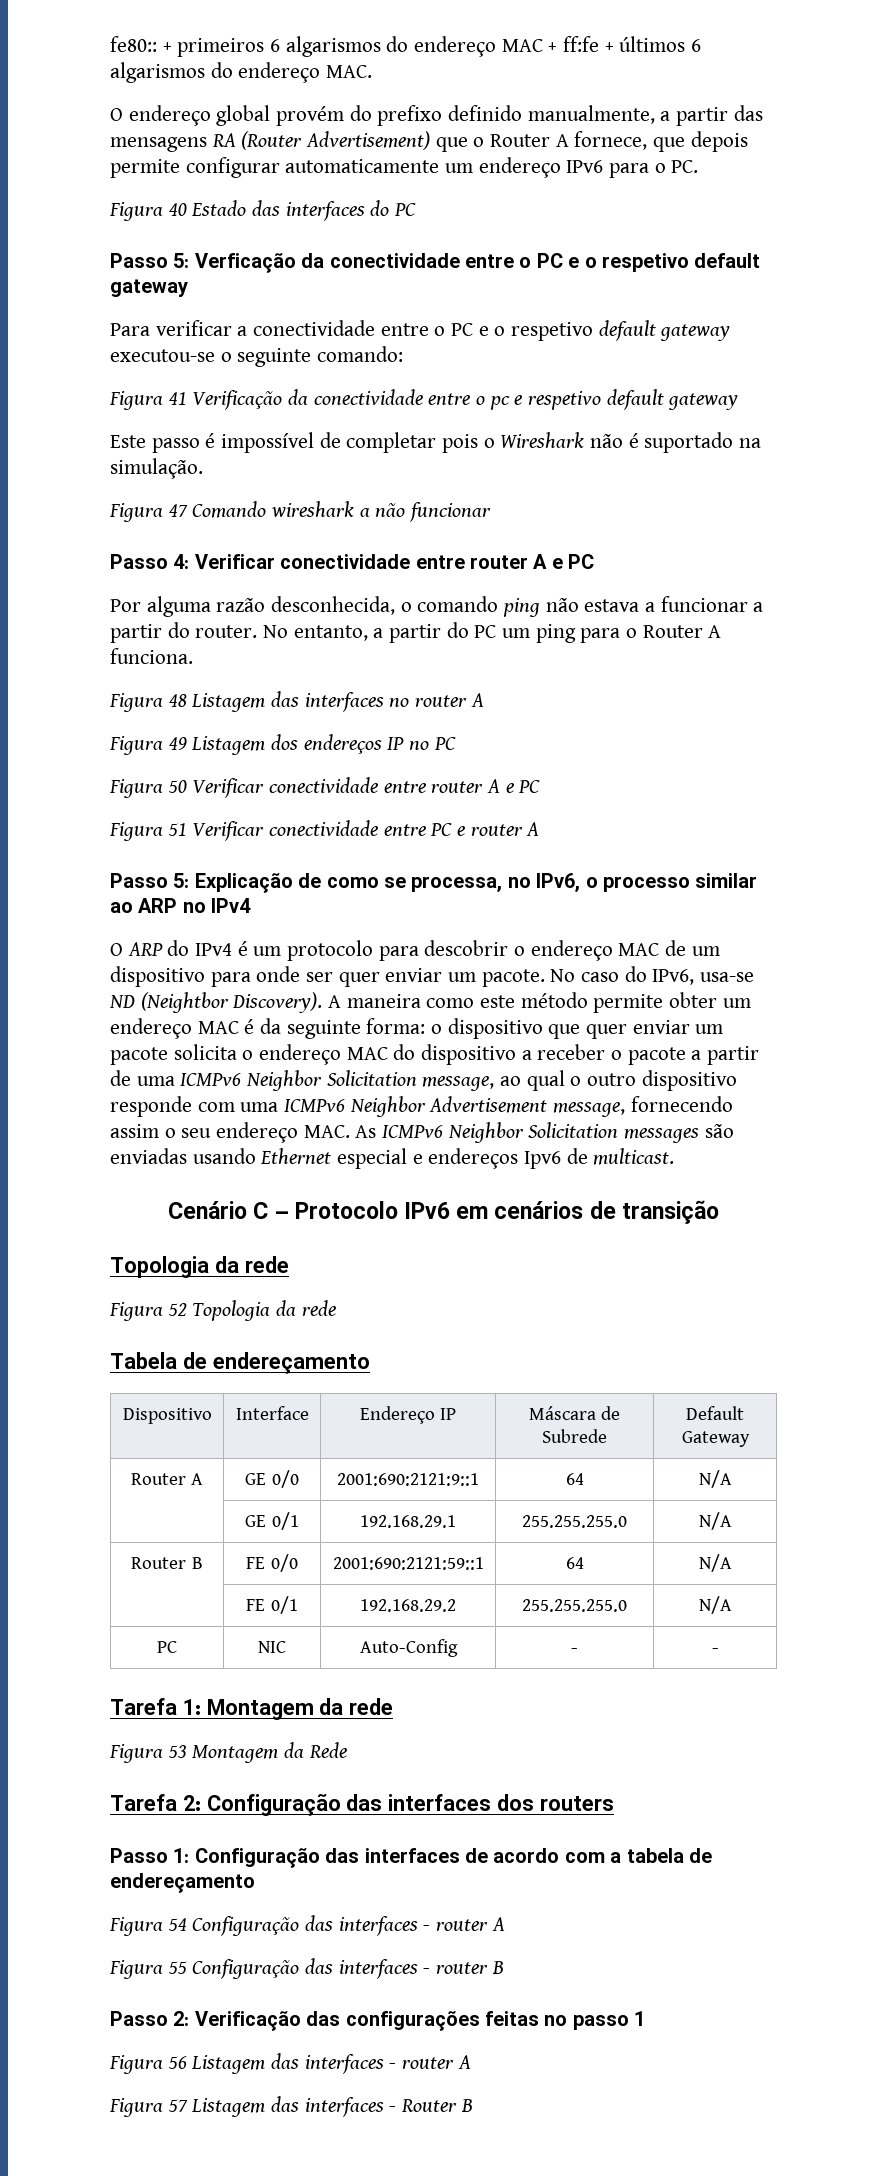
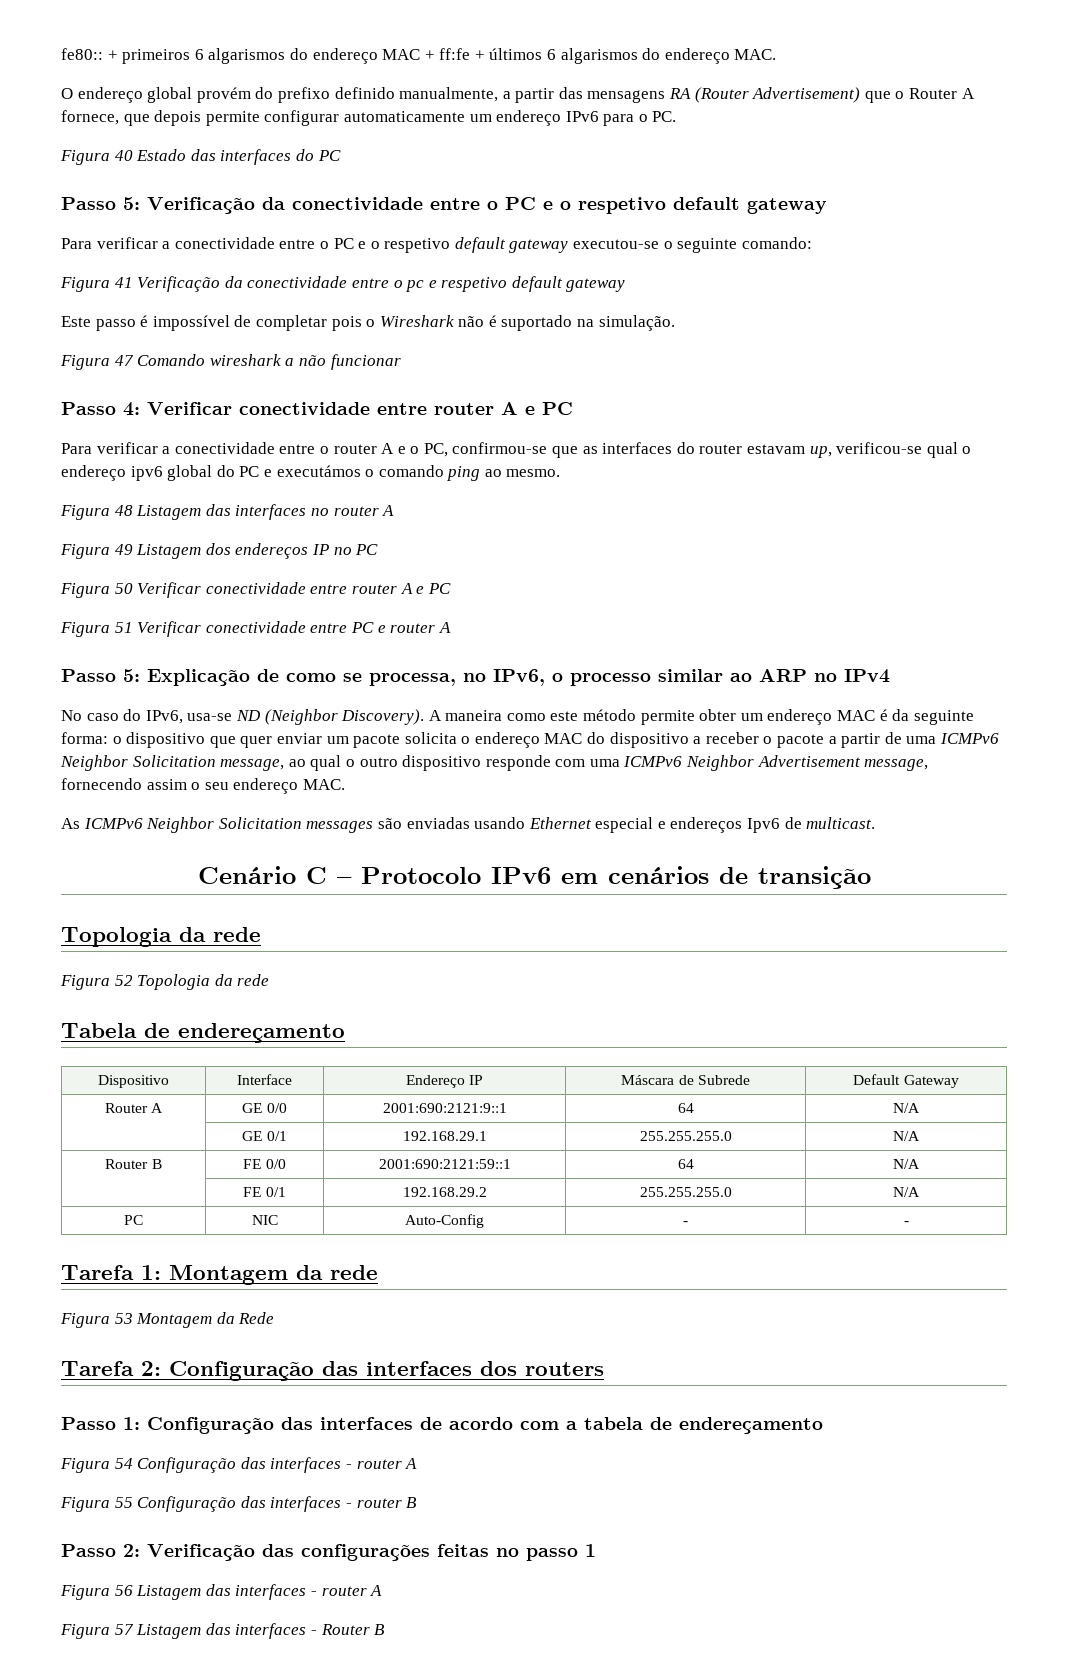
[194,253,296,273] Verficação -> [147,197,255,214] Verificação
[110,596,764,617] [110,622,722,643] [110,648,193,664] Por alguma razão desconhecida, o comando ping não estava a funcionar a partir do router. No entanto, a partir do PC um ping para o Router A funciona. -> [61,442,972,458] [61,465,561,481] Para verificar a conectividade entre o router A e o PC, confirmou-se que as interfaces do router estavam up, verificou-se qual o endereço ipv6 global do PC e executámos o comando ping ao mesmo.
[110,940,720,961] [110,966,545,987] O ARP do IPv4 é um protocolo para descobrir o endereço MAC de um dispositivo para onde ser quer enviar um pacote. -> (890, 676) none
[140,992,229,1013] (Neightbor -> [264,709,338,725] (Neighbor
(350, 1131) none -> (345, 784) //

